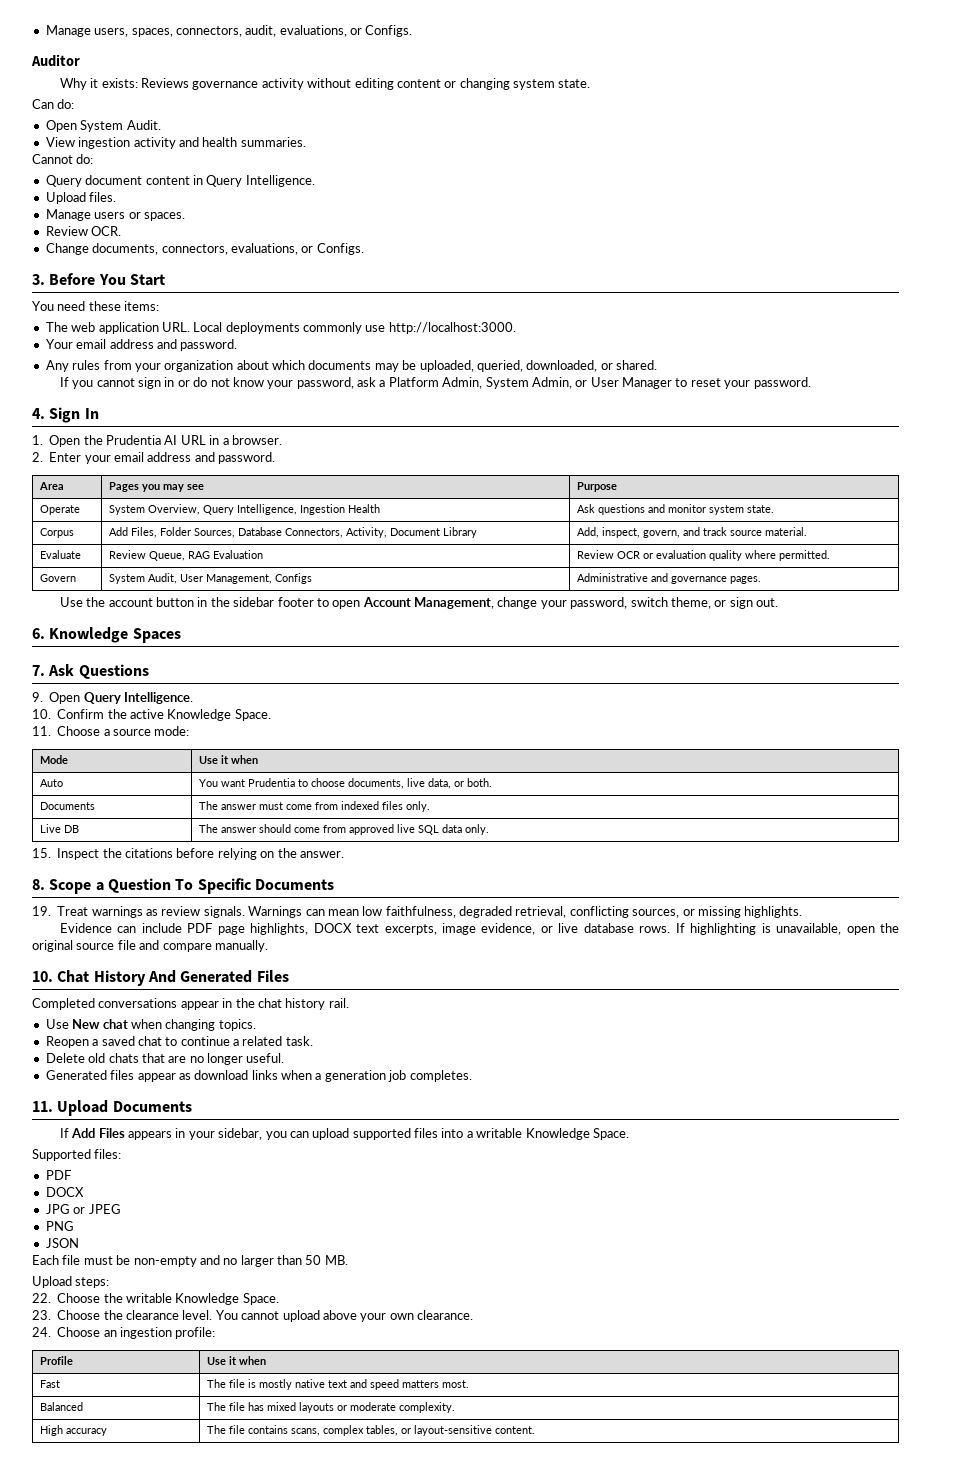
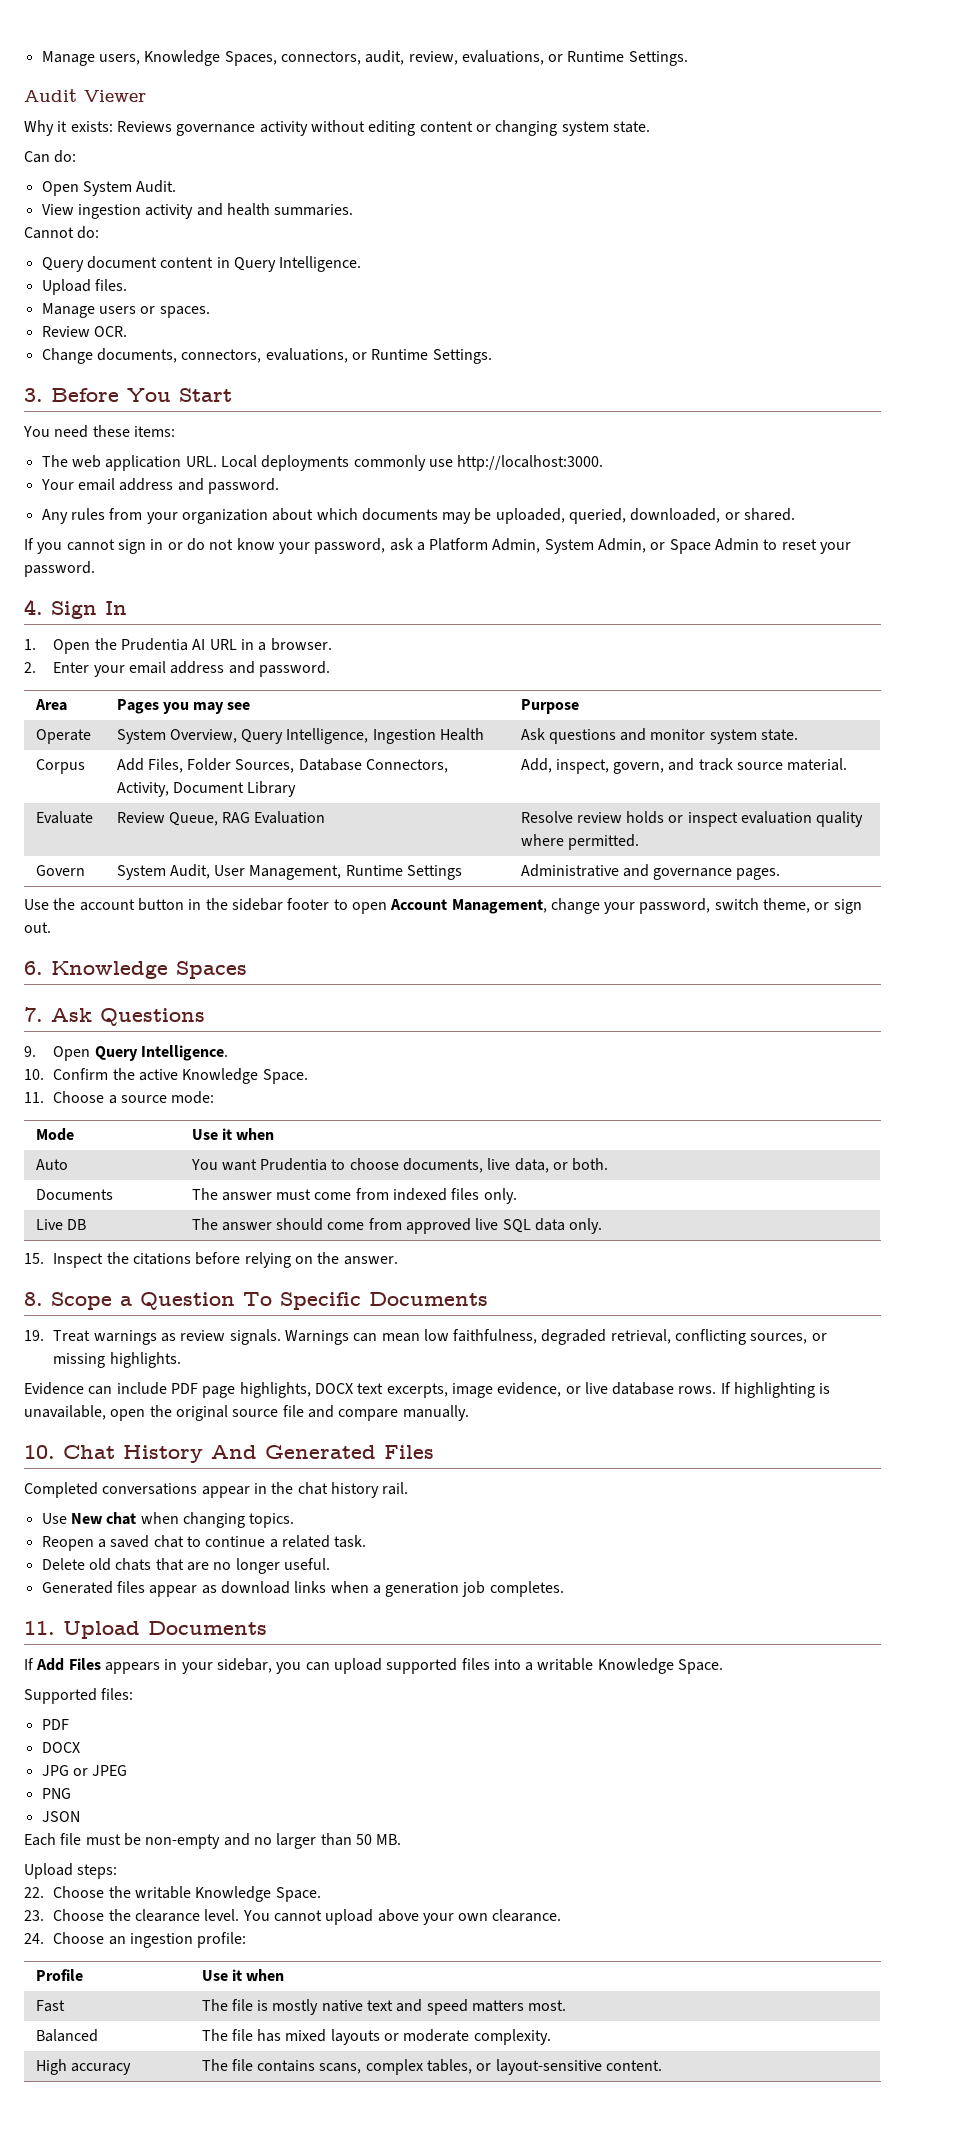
[131,28,173,37] spaces, -> [144,50,277,66] Knowledge Spaces,
[279,25,413,37] [31,54,80,67] evaluations, or Configs. // Auditor -> [408,50,688,66] [24,89,146,102] review, evaluations, or Runtime Settings. // Audit Viewer
[316,243,364,255] Configs. -> [371,349,492,364] Runtime Settings.
[590,377,673,389] User Manager -> [669,538,760,554] Space Admin
[576,550,653,559] Review OCR or -> [520,811,738,827] Resolve review holds or inspect
[274,573,312,584] Configs -> [345,865,463,880] Runtime Settings

